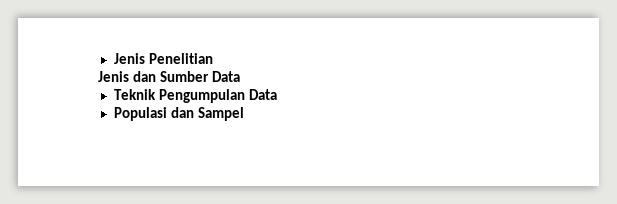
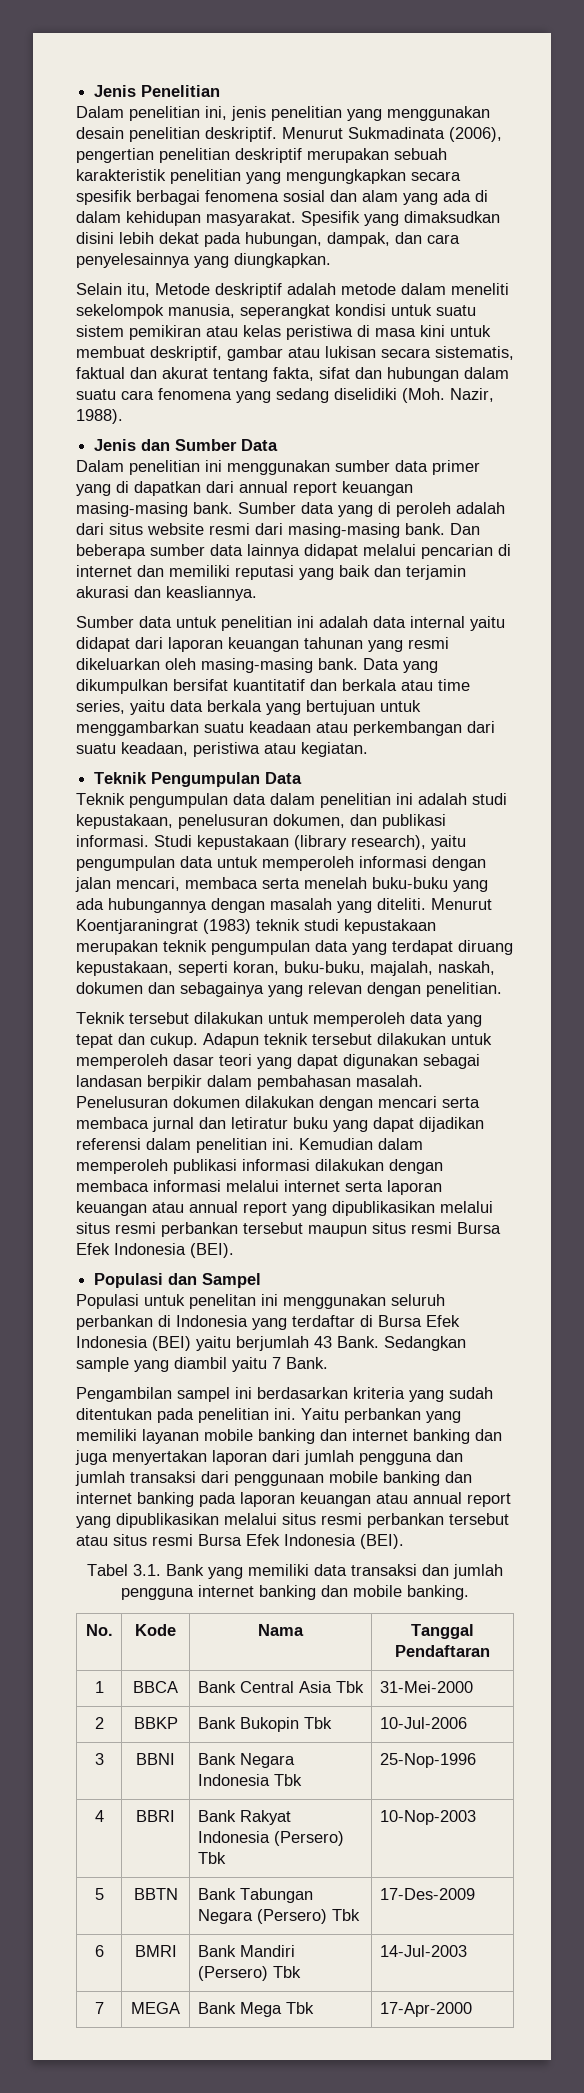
[98,71,240,82] [113,89,277,103] [113,107,244,121] Jenis dan Sumber Data // Teknik Pengumpulan Data // Populasi dan Sampel -> [76,106,490,121] [76,127,502,142] [76,148,447,163] [76,169,461,184] [76,190,488,205] [76,211,500,226] [76,232,460,247] [76,253,331,268] [76,283,509,298] [76,304,476,319] [76,325,491,340] [76,346,514,361] [76,367,509,382] [76,388,494,403] [76,409,123,424] [94,439,279,451] [76,460,480,475] [76,481,413,496] [76,502,505,517] [76,523,480,538] [76,544,511,559] [76,565,466,580] [76,586,257,601] [76,616,505,631] [76,637,449,652] [76,658,438,673] [76,679,470,694] [76,700,421,715] [76,721,495,736] [76,742,368,757] [94,772,303,787] [76,793,507,808] [76,814,446,829] [76,835,466,850] [76,856,486,871] [75,877,488,892] [76,898,492,913] [76,919,436,934] [76,940,513,955] [76,961,495,976] [76,982,502,997] [76,1012,482,1027] [76,1033,492,1048] [76,1054,480,1069] [76,1075,423,1090] [76,1096,480,1111] [76,1117,484,1132] [76,1138,423,1153] [76,1159,443,1174] [76,1180,442,1195] [76,1201,493,1216] [76,1222,501,1237] [76,1243,234,1258] [94,1273,262,1288] [76,1294,445,1309] [76,1315,460,1330] [76,1336,466,1351] [76,1357,328,1372] [76,1387,493,1402] [76,1408,461,1423] [76,1429,502,1444] [75,1450,463,1465] [75,1471,472,1486] [76,1492,511,1507] [76,1513,509,1528] [76,1534,404,1549] [87,1564,503,1579] [121,1585,469,1600] [85,1624,113,1636] [135,1624,176,1636] [258,1624,304,1636] [411,1624,474,1639] [395,1645,490,1657] [94,1681,104,1693] [133,1681,178,1693] [197,1681,364,1693] [379,1681,473,1693] [94,1717,104,1729] [133,1717,178,1729] [197,1717,332,1732] [379,1717,467,1729] [94,1753,104,1765] [136,1753,175,1765] [197,1753,295,1768] [197,1774,302,1786] [379,1753,476,1768] [94,1810,104,1822] [136,1810,175,1822] [197,1810,291,1825] [197,1831,344,1846] [197,1852,226,1864] [379,1810,476,1825] [94,1888,104,1900] [133,1888,178,1900] [197,1888,313,1903] [197,1909,360,1924] [379,1888,475,1900] [94,1945,104,1957] [134,1945,177,1957] [197,1945,295,1957] [197,1966,301,1981] [379,1945,467,1957] [94,2002,104,2014] [131,2002,180,2014] [197,2002,314,2017] [379,2002,472,2017] Dalam penelitian ini, jenis penelitian yang menggunakan desain penelitian deskriptif. Menurut Sukmadinata (2006), pengertian penelitian deskriptif merupakan sebuah karakteristik penelitian yang mengungkapkan secara spesifik berbagai fenomena sosial dan alam yang ada di dalam kehidupan masyarakat. Spesifik yang dimaksudkan disini lebih dekat pada hubungan, dampak, dan cara penyelesainnya yang diungkapkan. // Selain itu, Metode deskriptif adalah metode dalam meneliti sekelompok manusia, seperangkat kondisi untuk suatu sistem pemikiran atau kelas peristiwa di masa kini untuk membuat deskriptif, gambar atau lukisan secara sistematis, faktual dan akurat tentang fakta, sifat dan hubungan dalam suatu cara fenomena yang sedang diselidiki (Moh. Nazir, 1988). // Jenis dan Sumber Data // Dalam penelitian ini menggunakan sumber data primer yang di dapatkan dari annual report keuangan masing-masing bank. Sumber data yang di peroleh adalah dari situs website resmi dari masing-masing bank. Dan beberapa sumber data lainnya didapat melalui pencarian di internet dan memiliki reputasi yang baik dan terjamin akurasi dan keasliannya. // Sumber data untuk penelitian ini adalah data internal yaitu didapat dari laporan keuangan tahunan yang resmi dikeluarkan oleh masing-masing bank. Data yang dikumpulkan bersifat kuantitatif dan berkala atau time series, yaitu data berkala yang bertujuan untuk menggambarkan suatu keadaan atau perkembangan dari suatu keadaan, peristiwa atau kegiatan. // Teknik Pengumpulan Data // Teknik pengumpulan data dalam penelitian ini adalah studi kepustakaan, penelusuran dokumen, dan publikasi informasi. Studi kepustakaan (library research), yaitu pengumpulan data untuk memperoleh informasi dengan jalan mencari, membaca serta menelah buku-buku yang ada hubungannya dengan masalah yang diteliti. Menurut Koentjaraningrat (1983) teknik studi kepustakaan merupakan teknik pengumpulan data yang terdapat diruang kepustakaan, seperti koran, buku-buku, majalah, naskah, dokumen dan sebagainya yang relevan dengan penelitian. // Teknik tersebut dilakukan untuk memperoleh data yang tepat dan cukup. Adapun teknik tersebut dilakukan untuk memperoleh dasar teori yang dapat digunakan sebagai landasan berpikir dalam pembahasan masalah. Penelusuran dokumen dilakukan dengan mencari serta membaca jurnal dan letiratur buku yang dapat dijadikan referensi dalam penelitian ini. Kemudian dalam memperoleh publikasi informasi dilakukan dengan membaca informasi melalui internet serta laporan keuangan atau annual report yang dipublikasikan melalui situs resmi perbankan tersebut maupun situs resmi Bursa Efek Indonesia (BEI). // Populasi dan Sampel // Populasi untuk penelitan ini menggunakan seluruh perbankan di Indonesia yang terdaftar di Bursa Efek Indonesia (BEI) yaitu berjumlah 43 Bank. Sedangkan sample yang diambil yaitu 7 Bank. // Pengambilan sampel ini berdasarkan kriteria yang sudah ditentukan pada penelitian ini. Yaitu perbankan yang memiliki layanan mobile banking dan internet banking dan juga menyertakan laporan dari jumlah pengguna dan jumlah transaksi dari penggunaan mobile banking dan internet banking pada laporan keuangan atau annual report yang dipublikasikan melalui situs resmi perbankan tersebut atau situs resmi Bursa Efek Indonesia (BEI). // Tabel 3.1. Bank yang memiliki data transaksi dan jumlah pengguna internet banking dan mobile banking. // No. | Kode | Nama | Tanggal Pendaftaran // 1 | BBCA | Bank Central Asia Tbk | 31-Mei-2000 // 2 | BBKP | Bank Bukopin Tbk | 10-Jul-2006 // 3 | BBNI | Bank Negara Indonesia Tbk | 25-Nop-1996 // 4 | BBRI | Bank Rakyat Indonesia (Persero) Tbk | 10-Nop-2003 // 5 | BBTN | Bank Tabungan Negara (Persero) Tbk | 17-Des-2009 // 6 | BMRI | Bank Mandiri (Persero) Tbk | 14-Jul-2003 // 7 | MEGA | Bank Mega Tbk | 17-Apr-2000

